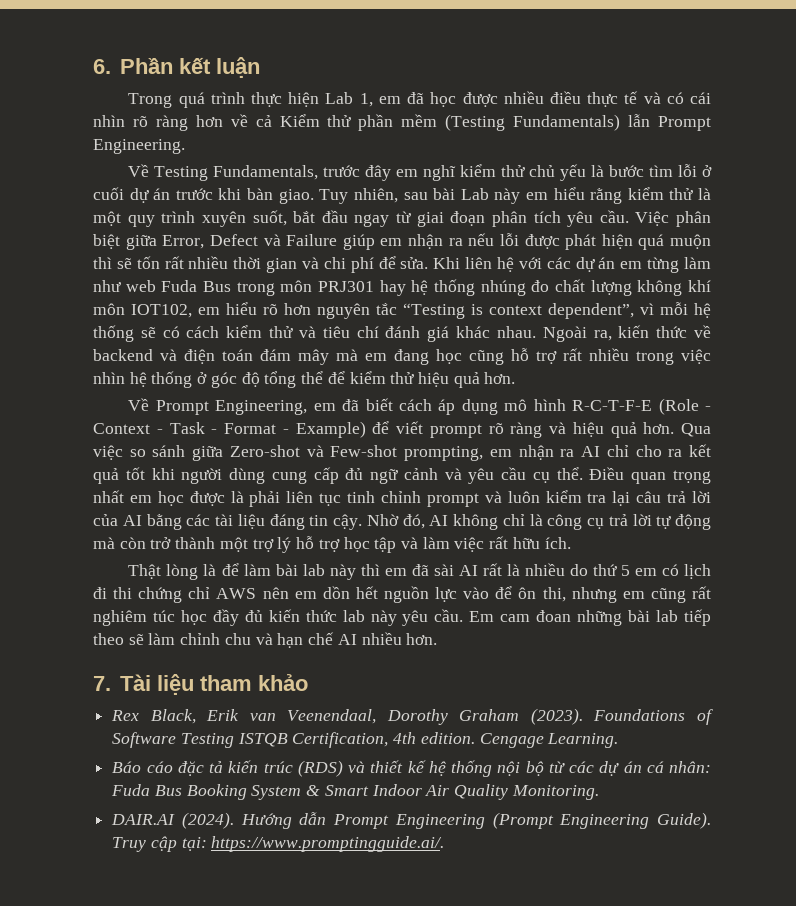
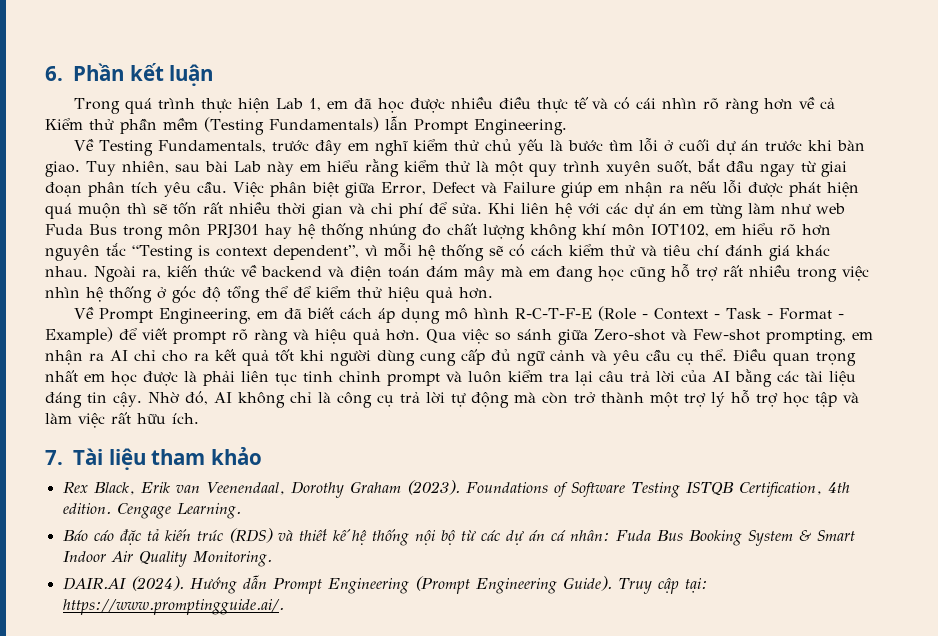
[128,563,712,580] [93,586,711,603] [93,609,712,626] [93,632,438,648] // Thật lòng là để làm bài lab này thì em đã sài AI rất là nhiều do thứ 5 em có lịch đi thi chứng chỉ AWS nên em dồn hết nguồn lực vào để ôn thi, nhưng em cũng rất nghiêm túc học đầy đủ kiến thức lab này yêu cầu. Em cam đoan những bài lab tiếp theo sẽ làm chỉnh chu và hạn chế AI nhiều hơn. -> (199, 418) none

